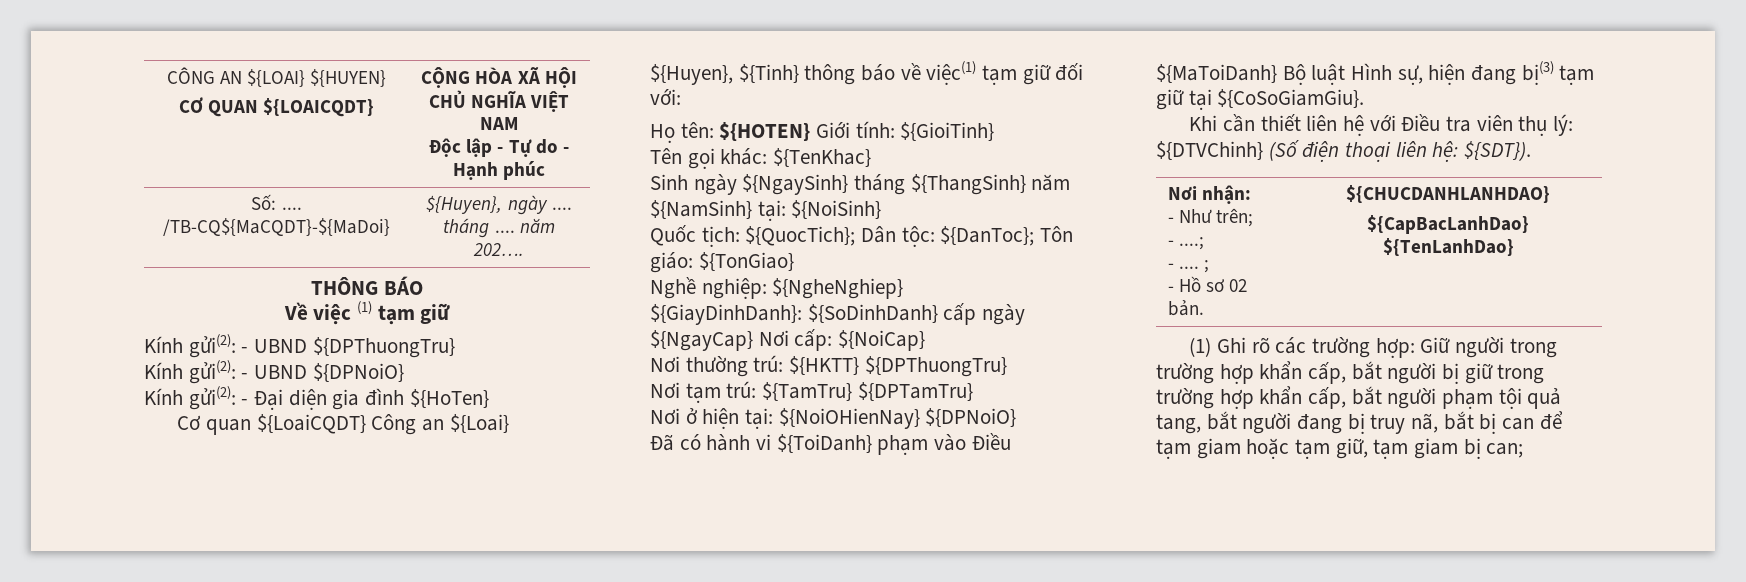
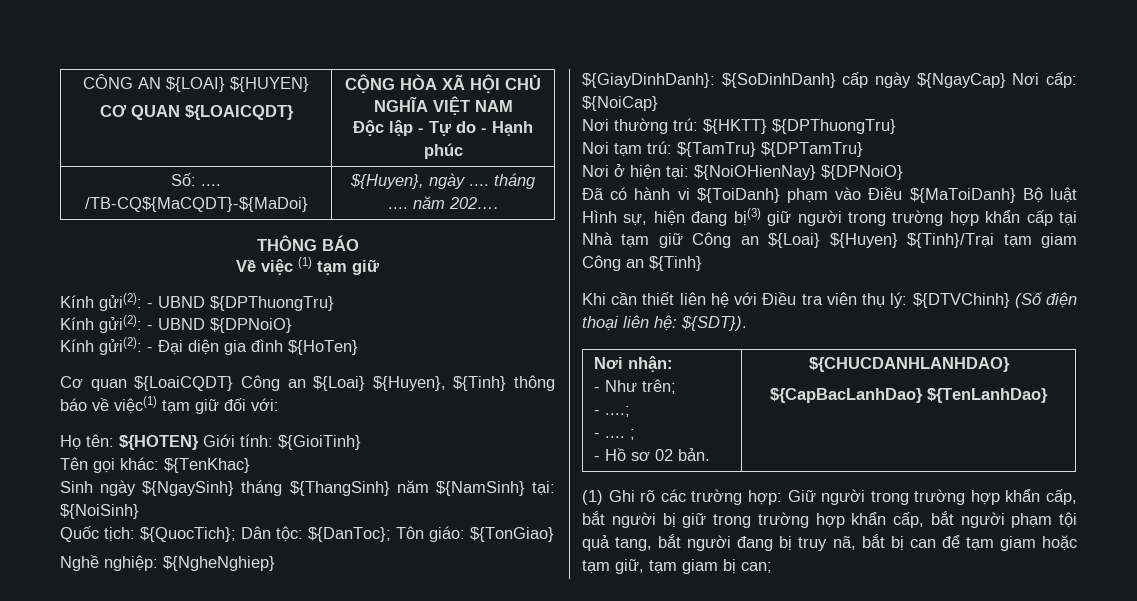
[1559,65,1595,85] [1156,89,1365,110] tạm giữ tại ${CoSoGiamGiu}. -> [767,210,1077,226] [582,232,1077,248] [582,255,702,271] giữ người trong trường hợp khẩn cấp tại Nhà tạm giữ Công an ${Loai} ${Huyen} ${Tinh}/Trại tạm giam Công an ${Tinh}

